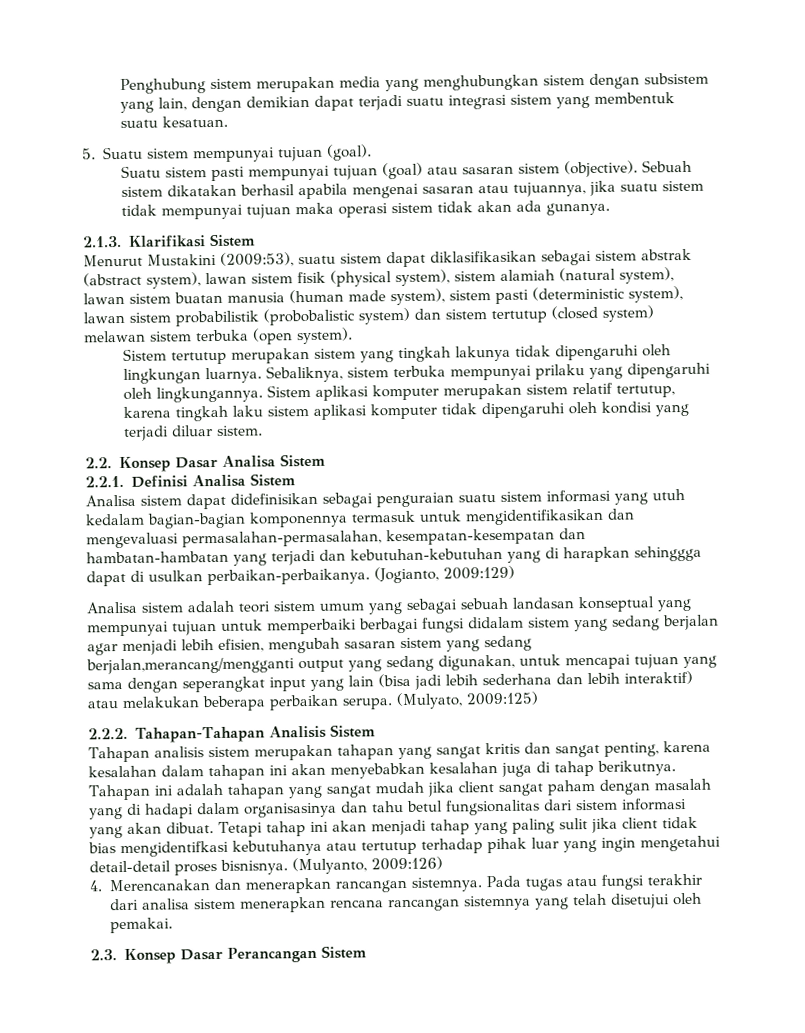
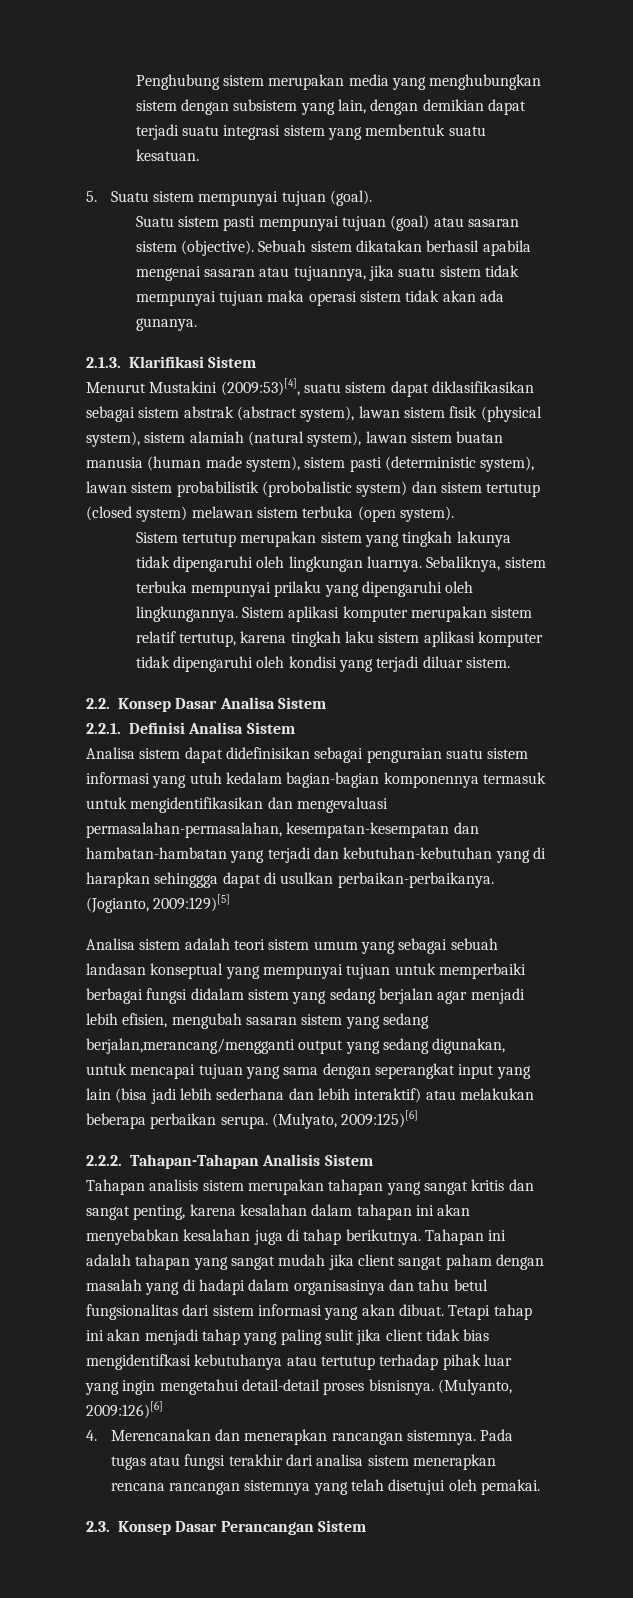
[220,252,294,267] (2009:53), -> [220,378,300,396] (2009:53)[4],
[443,565,515,580] 2009:129) -> [153,894,231,912] 2009:129)[5]
[466,691,539,706] 2009:125) -> [341,1110,419,1128] 2009:125)[6]
[371,856,443,871] 2009:126) -> [86,1401,163,1419] 2009:126)[6]

